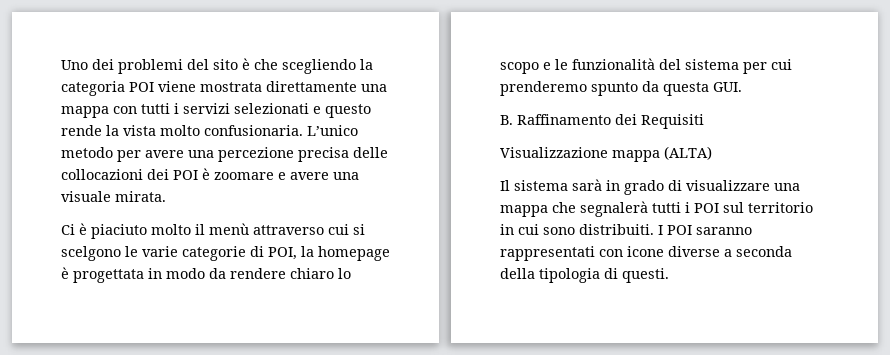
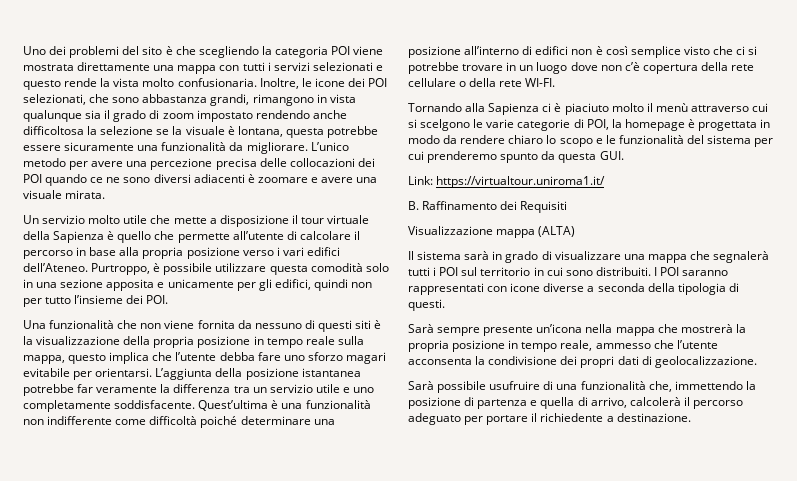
(303, 130) none -> [259,78,388,89] [23,94,356,106] [23,110,347,122] [23,126,378,138] [23,142,308,154] Inoltre, le icone dei POI selezionati, che sono abbastanza grandi, rimangono in vista qualunque sia il grado di zoom impostato rendendo anche difficoltosa la selezione se la visuale è lontana, questa potrebbe essere sicuramente una funzionalità da migliorare.
(198, 175) none -> [45,174,245,186] quando ce ne sono diversi adiacenti
[61,224,75,235] Ci -> [23,215,370,227] [23,231,360,243] [23,247,340,259] [23,263,389,275] [23,279,373,291] [23,295,169,307] [23,320,382,332] [23,336,364,348] [23,352,386,364] [23,368,361,380] [23,384,375,396] [23,400,371,412] [23,416,335,428] [408,46,758,58] [408,62,755,74] [408,78,556,87] [408,103,552,115] Un servizio molto utile che mette a disposizione il tour virtuale della Sapienza è quello che permette all’utente di calcolare il percorso in base alla propria posizione verso i vari edifici dell’Ateneo. Purtroppo, è possibile utilizzare questa comodità solo in una sezione apposita e unicamente per gli edifici, quindi non per tutto l’insieme dei POI. // Una funzionalità che non viene fornita da nessuno di questi siti è la visualizzazione della propria posizione in tempo reale sulla mappa, questo implica che l’utente debba fare uno sforzo magari evitabile per orientarsi. L’aggiunta della posizione istantanea potrebbe far veramente la differenza tra un servizio utile e uno completamente soddisfacente. Quest’ultima è una funzionalità non indifferente come difficoltà poiché determinare una posizione all’interno di edifici non è così semplice visto che ci si potrebbe trovare in un luogo dove non c’è copertura della rete cellulare o della rete WI-FI. // Tornando alla Sapienza ci
(742, 87) none -> [408,176,606,188] // Link: https://virtualtour.uniroma1.it/
(669, 275) none -> [408,324,746,336] [408,340,718,352] [408,356,757,368] [408,381,756,393] [408,397,743,409] [408,413,691,425] // Sarà sempre presente un’icona nella mappa che mostrerà la propria posizione in tempo reale, ammesso che l’utente acconsenta la condivisione dei propri dati di geolocalizzazione. // Sarà possibile usufruire di una funzionalità che, immettendo la posizione di partenza e quella di arrivo, calcolerà il percorso adeguato per portare il richiedente a destinazione.

